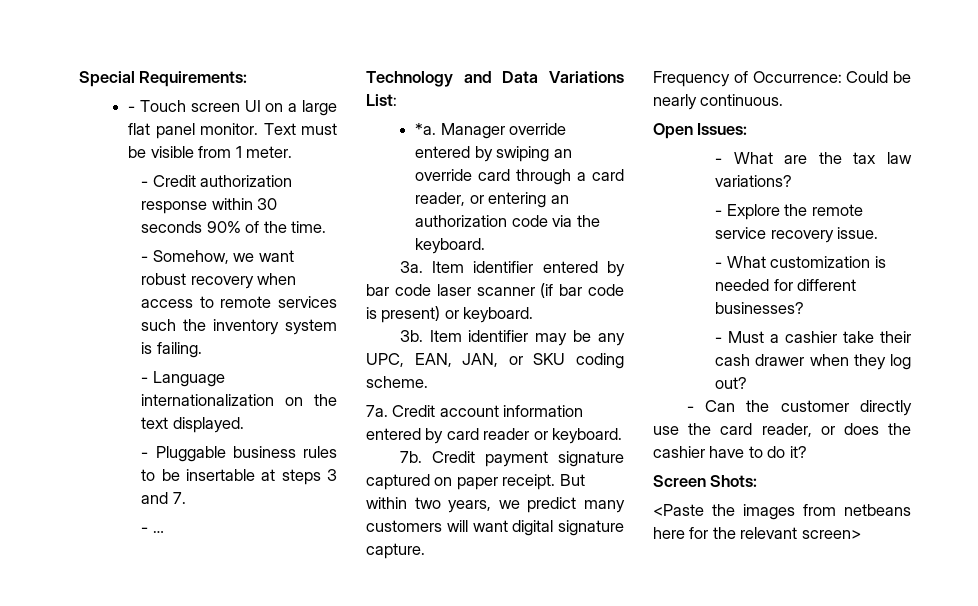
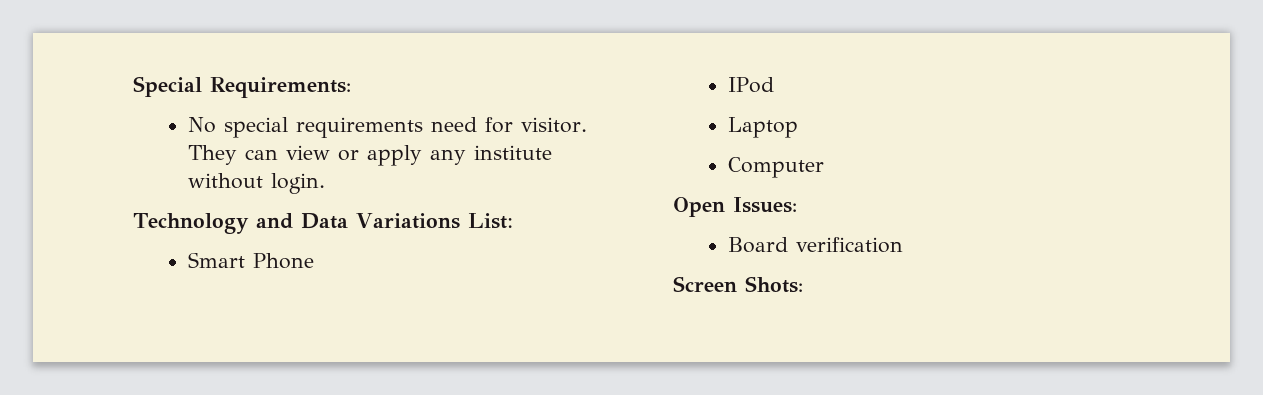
[128,100,337,116] [128,123,337,139] [128,146,293,158] [141,175,293,187] [141,198,278,214] [141,221,327,233] [141,250,294,264] [141,273,297,289] [141,296,337,308] [141,319,337,335] [141,342,202,358] [141,371,225,387] [141,394,337,406] [141,417,244,433] [141,446,337,462] [141,469,337,485] [141,492,186,504] [141,527,164,533] - Touch screen UI on a large flat panel monitor. Text must be visible from 1 meter. // - Credit authorization response within 30 seconds 90% of the time. // - Somehow, we want robust recovery when access to remote services such the inventory system is failing. // - Language internationalization on the text displayed. // - Pluggable business rules to be insertable at steps 3 and 7. // - … -> [188,117,588,138] [188,145,553,166] [188,173,326,194] No special requirements need for visitor. They can view or apply any institute without login.
[415,123,567,139] [415,146,572,162] [415,169,624,185] [415,192,569,208] [415,215,600,227] [415,238,486,254] [399,261,625,277] [366,283,624,298] [366,306,534,323] [399,330,625,346] [366,353,624,369] [366,376,428,388] [366,405,584,417] [366,428,623,444] [399,451,624,467] [366,474,585,490] [366,497,625,513] [366,520,624,536] [366,543,425,559] [653,71,911,87] [653,94,784,110] [653,123,748,139] [715,152,912,164] [715,175,793,187] [715,204,863,220] [715,227,879,243] [715,256,886,268] [715,279,857,291] [715,302,805,314] [715,331,911,343] [715,354,911,370] [715,377,748,389] [686,400,912,416] [653,423,911,437] [653,446,807,458] [653,475,758,487] [653,504,911,520] [653,527,861,539] *a. Manager override entered by swiping an override card through a card reader, or entering an authorization code via the keyboard. // 3a. Item identifier entered by bar code laser scanner (if bar code is present) or keyboard. // 3b. Item identifier may be any UPC, EAN, JAN, or SKU coding scheme. // 7a. Credit account information entered by card reader or keyboard. // 7b. Credit payment signature captured on paper receipt. But within two years, we predict many customers will want digital signature capture. // Frequency of Occurrence: Could be nearly continuous. // Open Issues: // - What are the tax law variations? // - Explore the remote service recovery issue. // - What customization is needed for different businesses? // - Must a cashier take their cash drawer when they log out? // - Can the customer directly use the card reader, or does the cashier have to do it? // Screen Shots: // <Paste the images from netbeans here for the relevant screen> -> [188,252,315,269] [728,77,775,93] [728,117,799,138] [728,157,825,178] [673,197,797,217] [728,237,904,253] [673,276,803,293] Smart Phone // IPod // Laptop // Computer // Open Issues: // Board verification // Screen Shots:

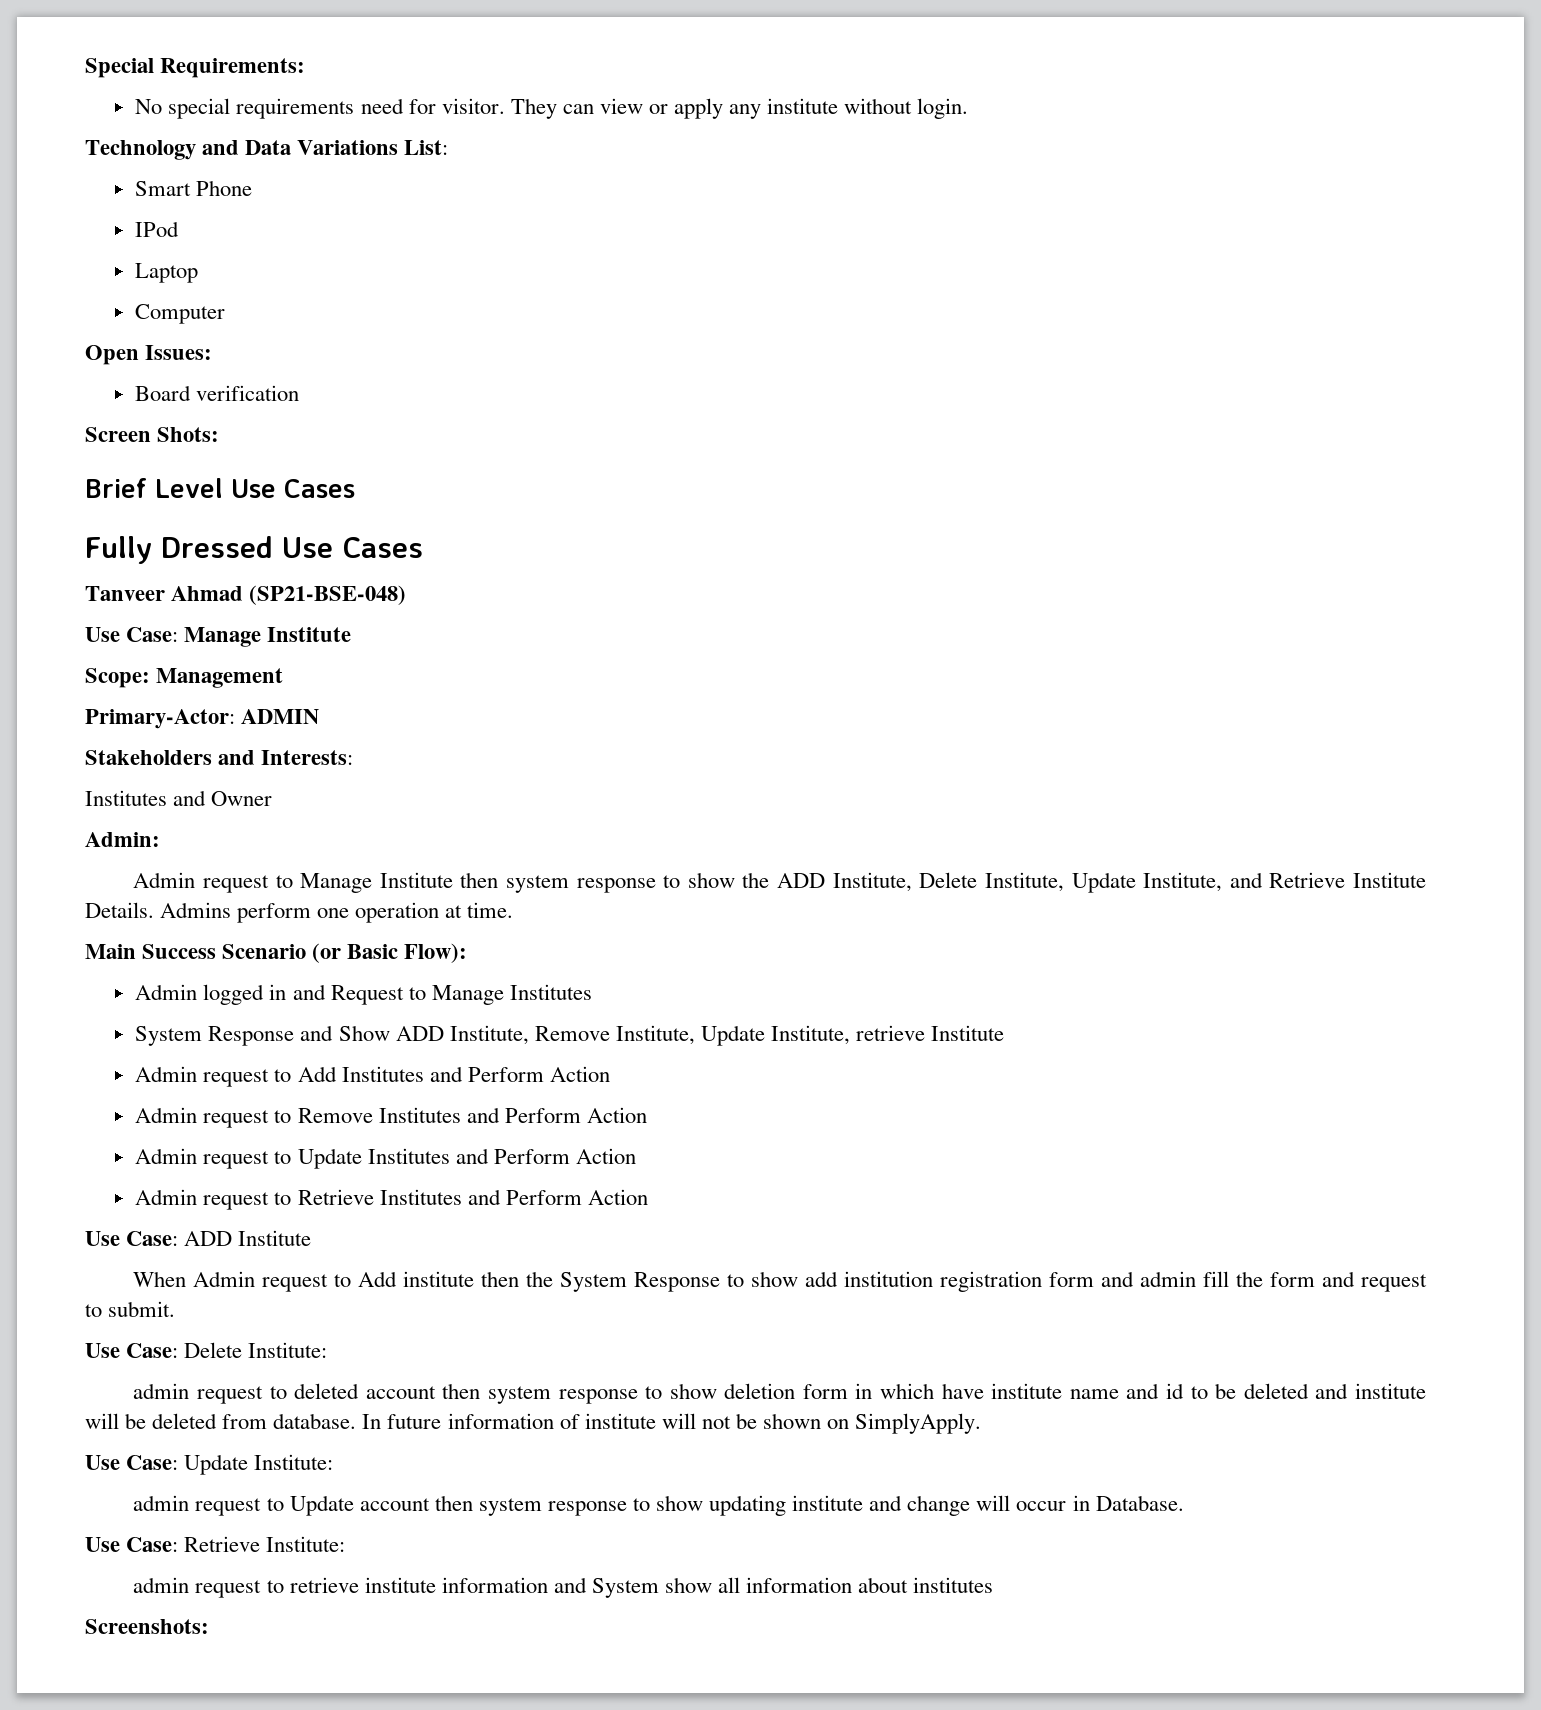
(803, 284) none -> [85,478,355,498] [85,536,423,564] [85,585,407,605] [85,627,352,647] [85,668,284,688] [85,709,320,729] [85,750,354,765] [85,790,273,806] [85,832,160,847] [133,872,1427,893] [85,902,514,923] [85,943,468,963] [135,984,592,1005] [135,1025,1005,1046] [135,1066,610,1087] [135,1107,647,1128] [135,1148,636,1169] [135,1189,648,1210] [85,1230,312,1246] [133,1271,1428,1292] [85,1301,176,1317] [85,1342,328,1358] [133,1383,1426,1404] [85,1413,982,1434] [85,1454,334,1475] [133,1495,1184,1516] [85,1536,346,1552] [133,1577,994,1598] [85,1619,209,1634] // Brief Level Use Cases // Fully Dressed Use Cases // Tanveer Ahmad (SP21-BSE-048) // Use Case: Manage Institute // Scope: Management // Primary-Actor: ADMIN // Stakeholders and Interests: // Institutes and Owner // Admin: // Admin request to Manage Institute then system response to show the ADD Institute, Delete Institute, Update Institute, and Retrieve Institute Details. Admins perform one operation at time. // Main Success Scenario (or Basic Flow): // Admin logged in and Request to Manage Institutes // System Response and Show ADD Institute, Remove Institute, Update Institute, retrieve Institute // Admin request to Add Institutes and Perform Action // Admin request to Remove Institutes and Perform Action // Admin request to Update Institutes and Perform Action // Admin request to Retrieve Institutes and Perform Action // Use Case: ADD Institute // When Admin request to Add institute then the System Response to show add institution registration form and admin fill the form and request to submit. // Use Case: Delete Institute: // admin request to deleted account then system response to show deletion form in which have institute name and id to be deleted and institute will be deleted from database. In future information of institute will not be shown on SimplyApply. // Use Case: Update Institute: // admin request to Update account then system response to show updating institute and change will occur in Database. // Use Case: Retrieve Institute: // admin request to retrieve institute information and System show all information about institutes // Screenshots:

